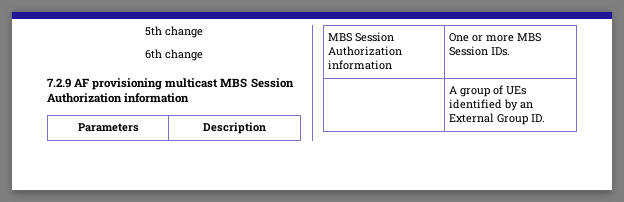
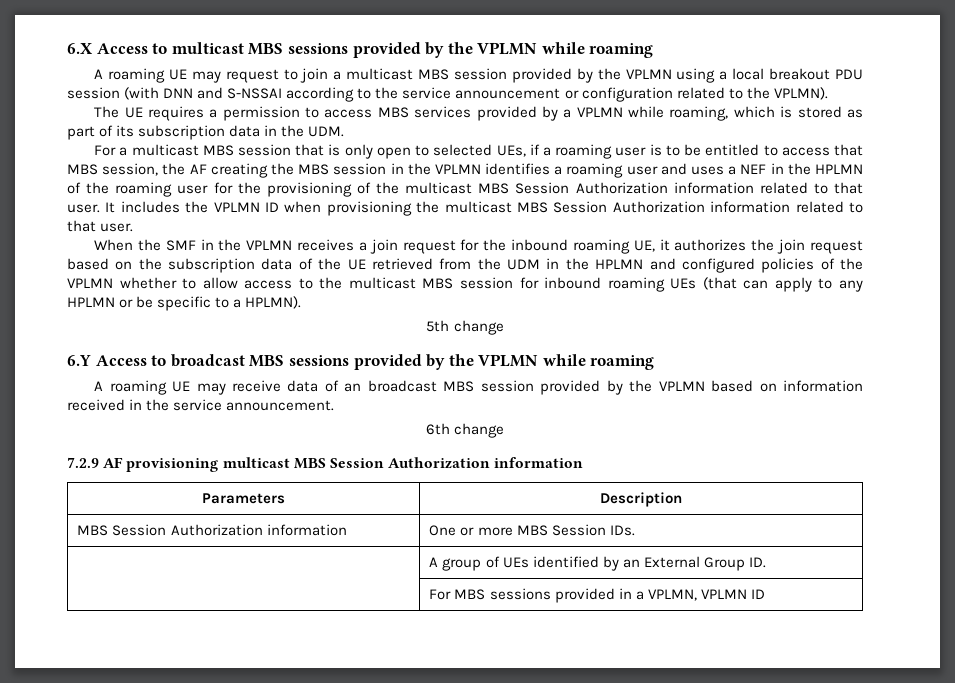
[145,26,203,38] 5th change -> [67,42,654,58] [94,68,863,83] [67,87,828,102] [94,106,863,121] [67,125,345,140] [94,144,863,159] [67,163,863,178] [67,182,863,197] [67,201,863,216] [67,220,134,232] [94,239,864,254] [67,258,863,273] [67,277,863,292] [67,296,302,311] [426,320,504,335] [67,354,655,370] [94,380,864,395] [67,399,335,411] 6.X Access to multicast MBS sessions provided by the VPLMN while roaming // A roaming UE may request to join a multicast MBS session provided by the VPLMN using a local breakout PDU session (with DNN and S-NSSAI according to the service announcement or configuration related to the VPLMN). // The UE requires a permission to access MBS services provided by a VPLMN while roaming, which is stored as part of its subscription data in the UDM. // For a multicast MBS session that is only open to selected UEs, if a roaming user is to be entitled to access that MBS session, the AF creating the MBS session in the VPLMN identifies a roaming user and uses a NEF in the HPLMN of the roaming user for the provisioning of the multicast MBS Session Authorization information related to that user. It includes the VPLMN ID when provisioning the multicast MBS Session Authorization information related to that user. // When the SMF in the VPLMN receives a join request for the inbound roaming UE, it authorizes the join request based on the subscription data of the UE retrieved from the UDM in the HPLMN and configured policies of the VPLMN whether to allow access to the multicast MBS session for inbound roaming UEs (that can apply to any HPLMN or be specific to a HPLMN). // 5th change // 6.Y Access to broadcast MBS sessions provided by the VPLMN while roaming // A roaming UE may receive data of an broadcast MBS session provided by the VPLMN based on information received in the service announcement.
(546, 118) none -> [429,588,765,603] // | For MBS sessions provided in a VPLMN, VPLMN ID

